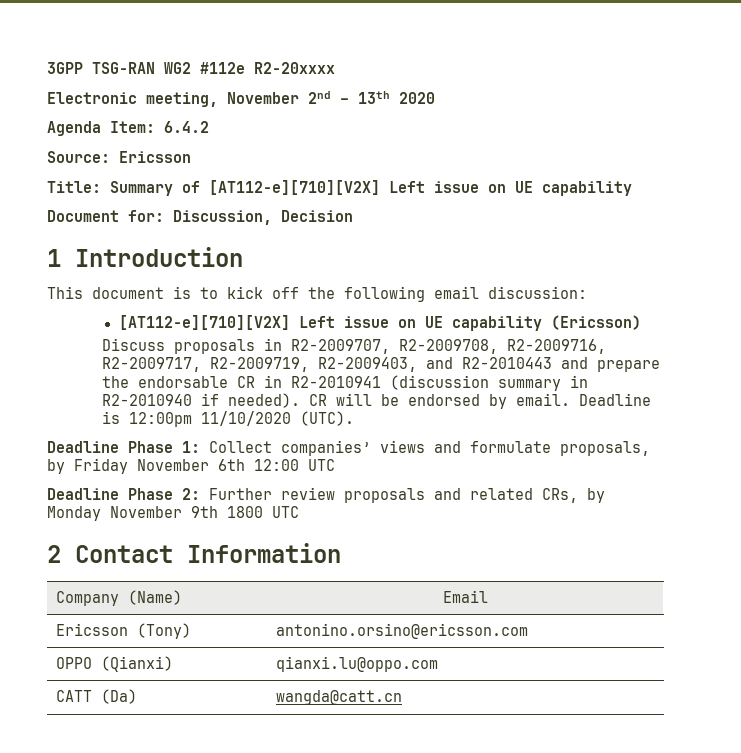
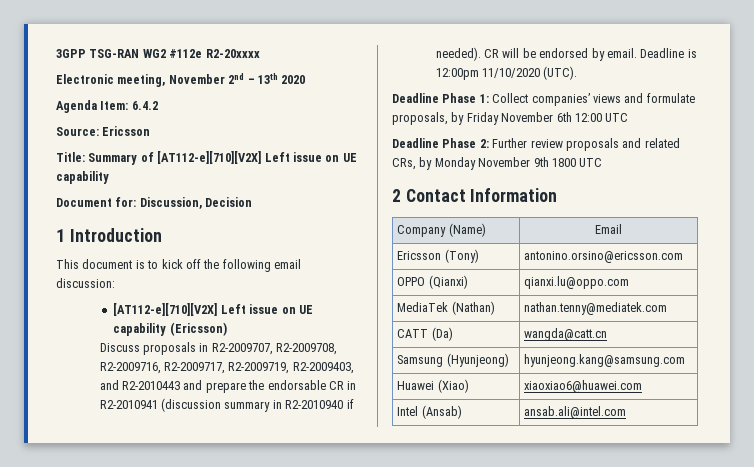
(439, 664) none -> [397,301,495,315] [524,302,668,315] // MediaTek (Nathan) | nathan.tenny@mediatek.com
(403, 697) none -> [397,353,509,367] [524,354,686,367] [397,379,469,393] [524,380,643,393] [397,405,462,419] [524,406,627,419] // Samsung (Hyunjeong) | hyunjeong.kang@samsung.com // Huawei (Xiao) | xiaoxiao6@huawei.com // Intel (Ansab) | ansab.ali@intel.com

